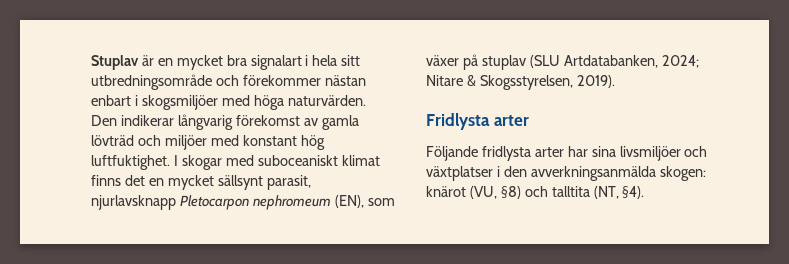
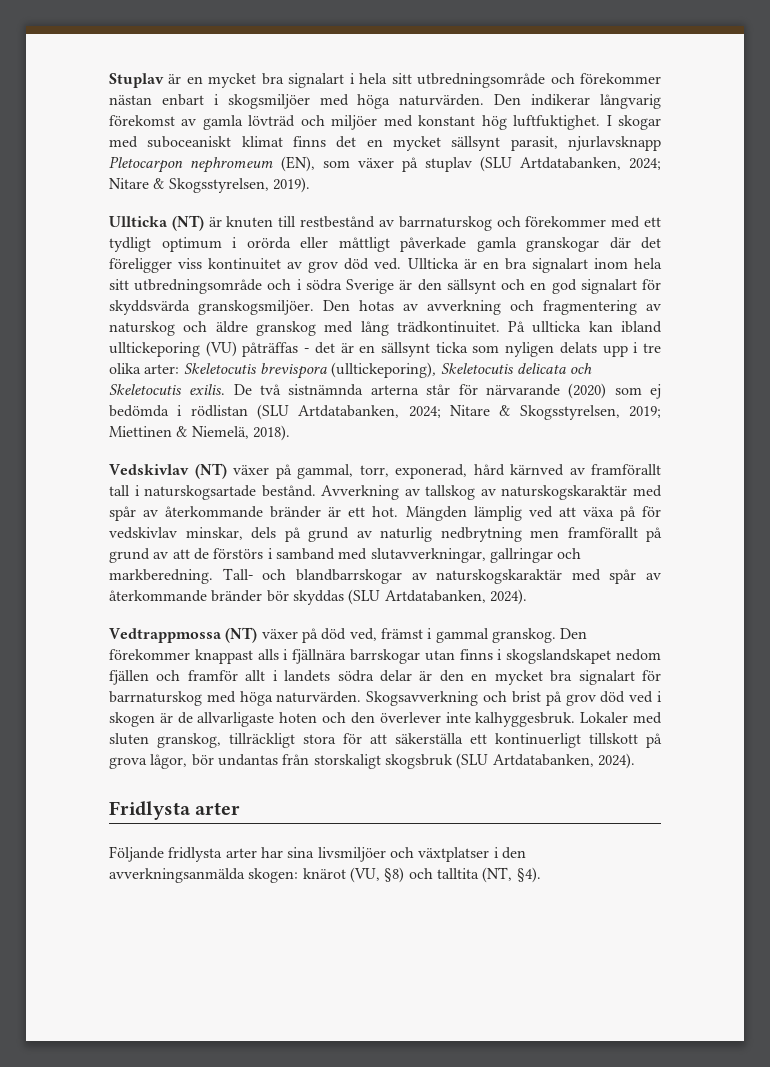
(615, 81) none -> [109,215,661,231] [109,237,661,252] [109,258,663,273] [109,279,661,294] [109,300,661,315] [109,321,662,336] [109,341,661,357] [109,362,593,379] [109,383,662,399] [109,404,661,420] [109,425,290,441] [109,463,661,479] [109,485,662,500] [109,506,662,521] [109,527,662,542] [109,548,582,563] [109,568,661,584] [109,589,527,605] [109,627,588,643] [109,649,661,664] [109,670,662,685] [109,691,662,706] [109,712,662,727] [109,733,662,748] [109,753,635,769] // Ullticka (NT) är knuten till restbestånd av barrnaturskog och förekommer med ett tydligt optimum i orörda eller måttligt påverkade gamla granskogar där det föreligger viss kontinuitet av grov död ved. Ullticka är en bra signalart inom hela sitt utbredningsområde och i södra Sverige är den sällsynt och en god signalart för skyddsvärda granskogsmiljöer. Den hotas av avverkning och fragmentering av naturskog och äldre granskog med lång trädkontinuitet. På ullticka kan ibland ulltickeporing (VU) påträffas - det är en sällsynt ticka som nyligen delats upp i tre olika arter: Skeletocutis brevispora (ulltickeporing), Skeletocutis delicata och Skeletocutis exilis. De två sistnämnda arterna står för närvarande (2020) som ej bedömda i rödlistan (SLU Artdatabanken, 2024; Nitare & Skogsstyrelsen, 2019; Miettinen & Niemelä, 2018). // Vedskivlav (NT) växer på gammal, torr, exponerad, hård kärnved av framförallt tall i naturskogsartade bestånd. Avverkning av tallskog av naturskogskaraktär med spår av återkommande bränder är ett hot. Mängden lämplig ved att växa på för vedskivlav minskar, dels på grund av naturlig nedbrytning men framförallt på grund av att de förstörs i samband med slutavverkningar, gallringar och markberedning. Tall- och blandbarrskogar av naturskogskaraktär med spår av återkommande bränder bör skyddas (SLU Artdatabanken, 2024). // Vedtrappmossa (NT) växer på död ved, främst i gammal granskog. Den förekommer knappast alls i fjällnära barrskogar utan finns i skogslandskapet nedom fjällen och framför allt i landets södra delar är den en mycket bra signalart för barrnaturskog med höga naturvärden. Skogsavverkning och brist på grov död ved i skogen är de allvarligaste hoten och den överlever inte kalhyggesbruk. Lokaler med sluten granskog, tillräckligt stora för att säkerställa ett kontinuerligt tillskott på grova lågor, bör undantas från storskaligt skogsbruk (SLU Artdatabanken, 2024).

